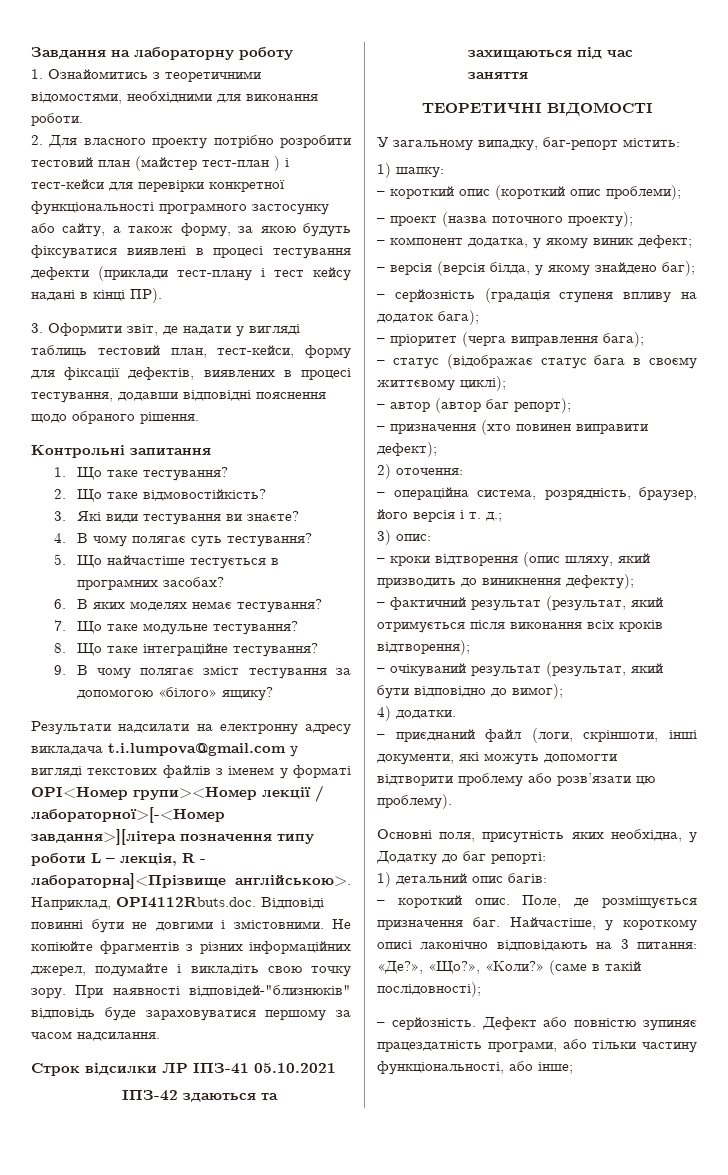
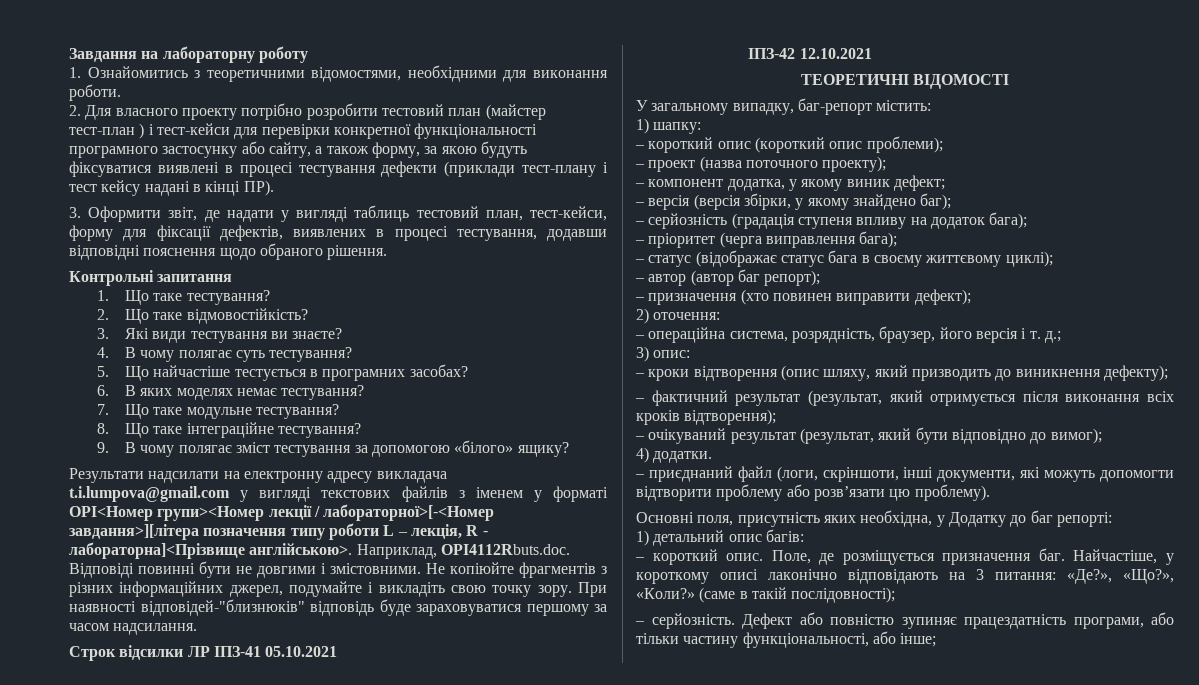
[182,1093,278,1102] [467,47,633,59] [467,72,528,79] здаються та захищаються під час заняття -> [799,48,872,59] 12.10.2021
[490,262,530,275] білда, -> [743,193,791,210] збірки,

